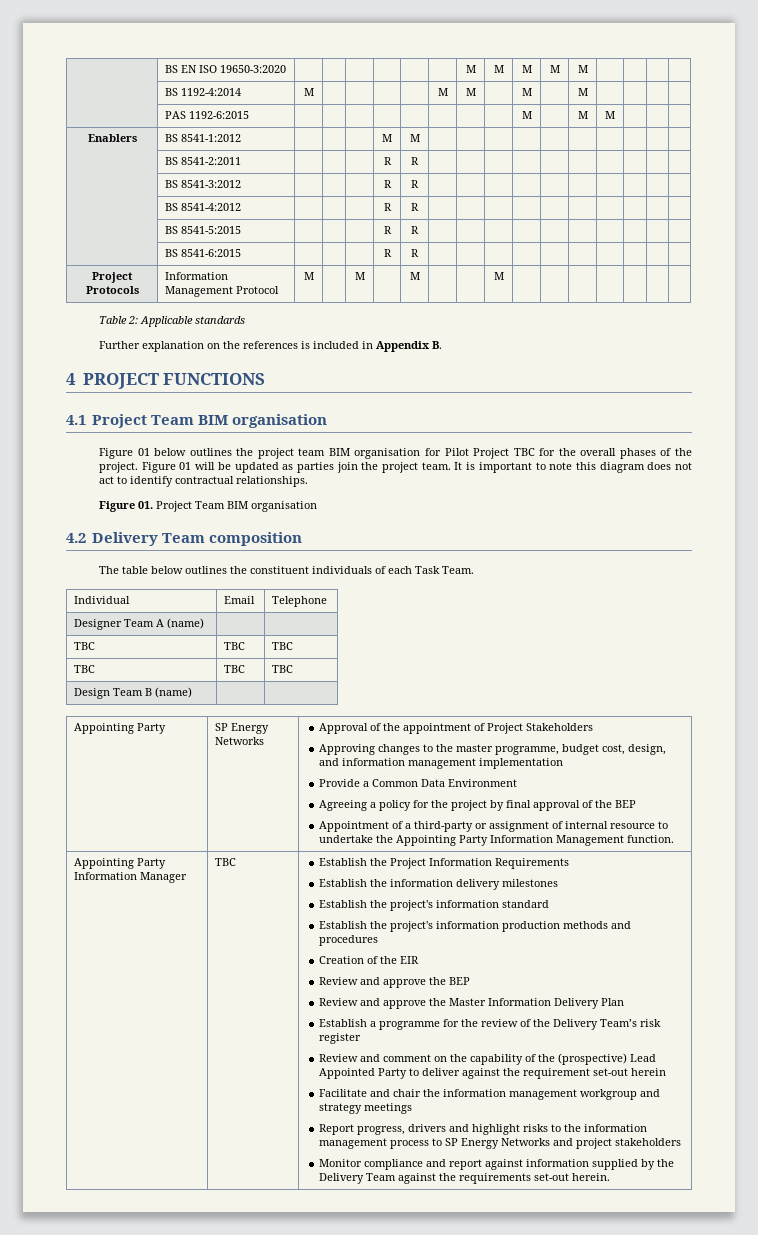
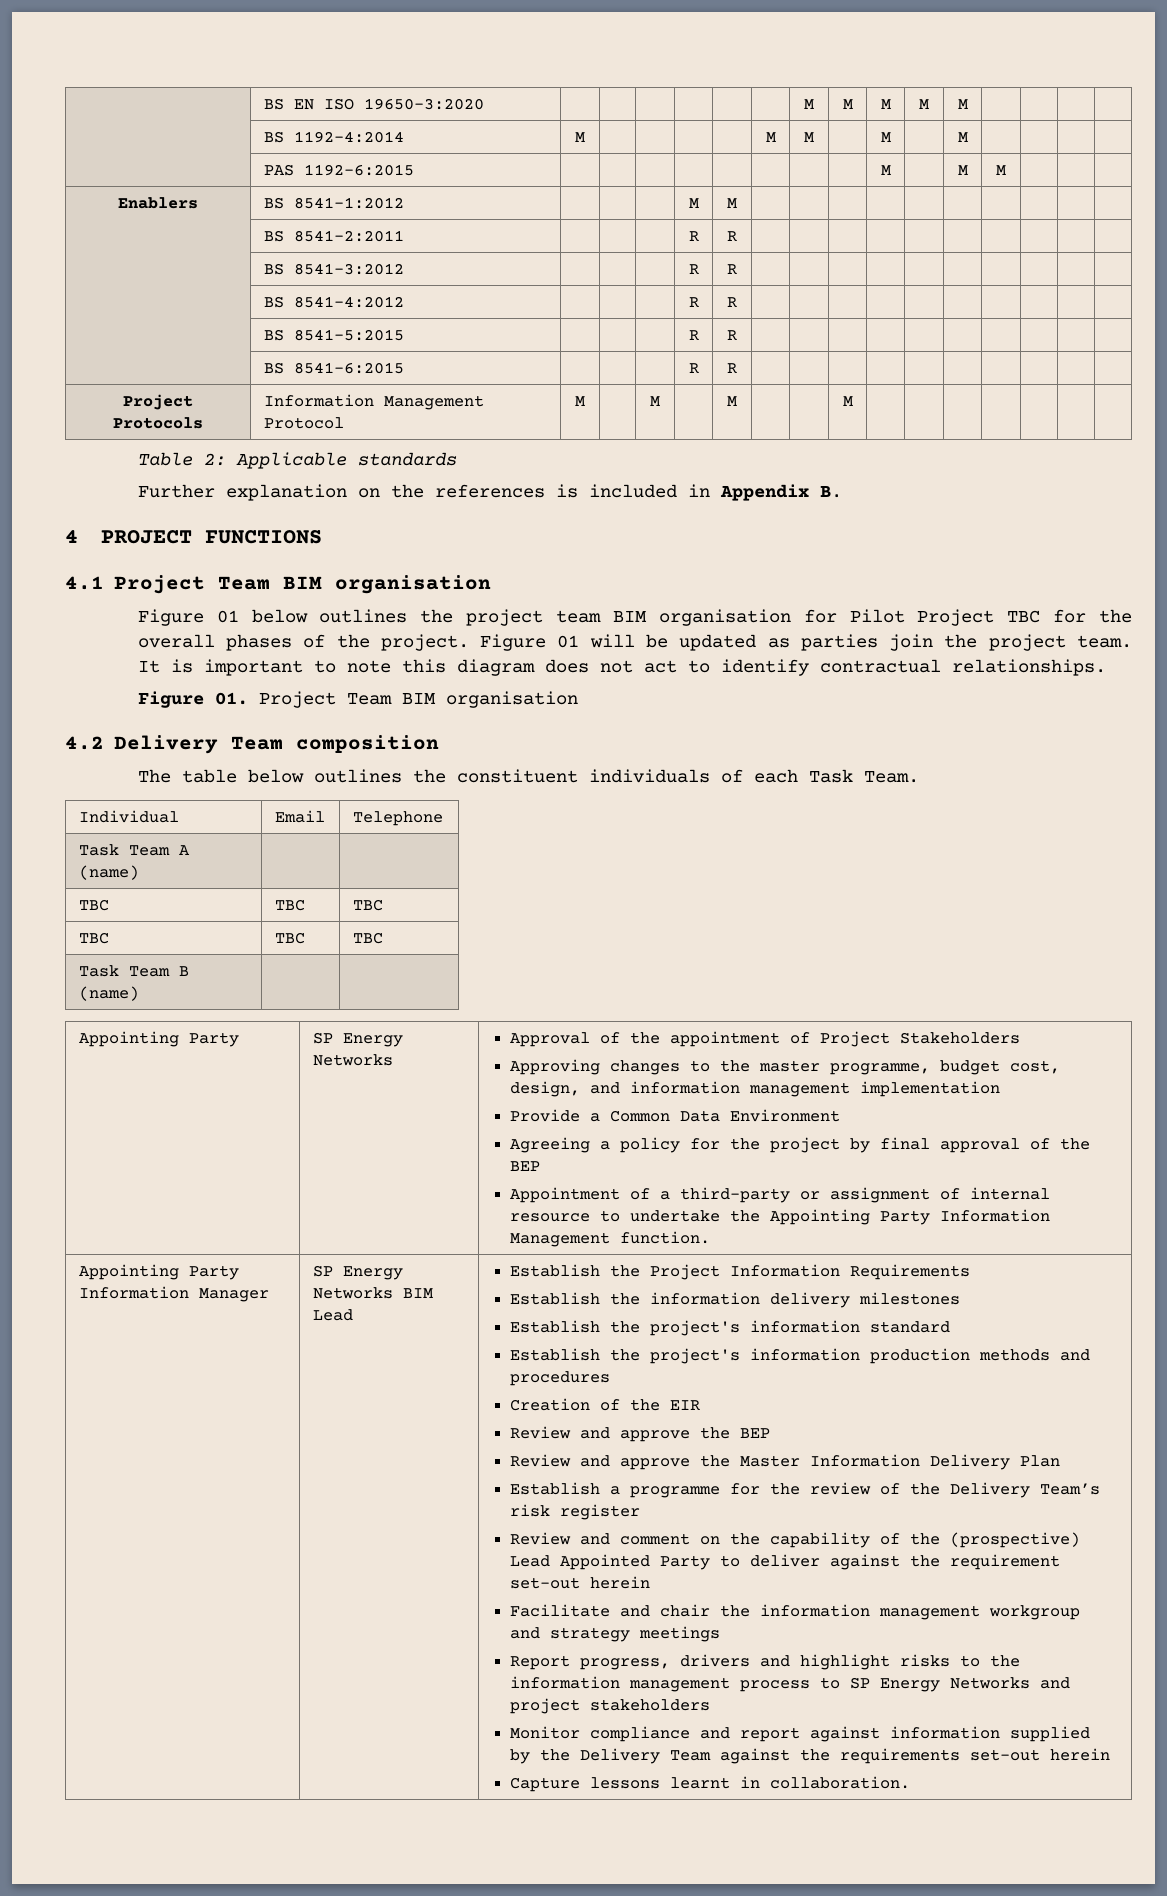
[74,619,123,630] Designer -> [78,844,119,856] Task
[74,688,111,699] Design -> [78,965,119,977] Task
[215,858,237,866] TBC -> [312,1265,403,1280] [312,1287,433,1299] [312,1309,353,1321] SP Energy Networks BIM Lead
[571,1173,610,1181] herein. -> [1050,1748,1111,1761] [510,1776,911,1792] herein // Capture lessons learnt in collaboration.

